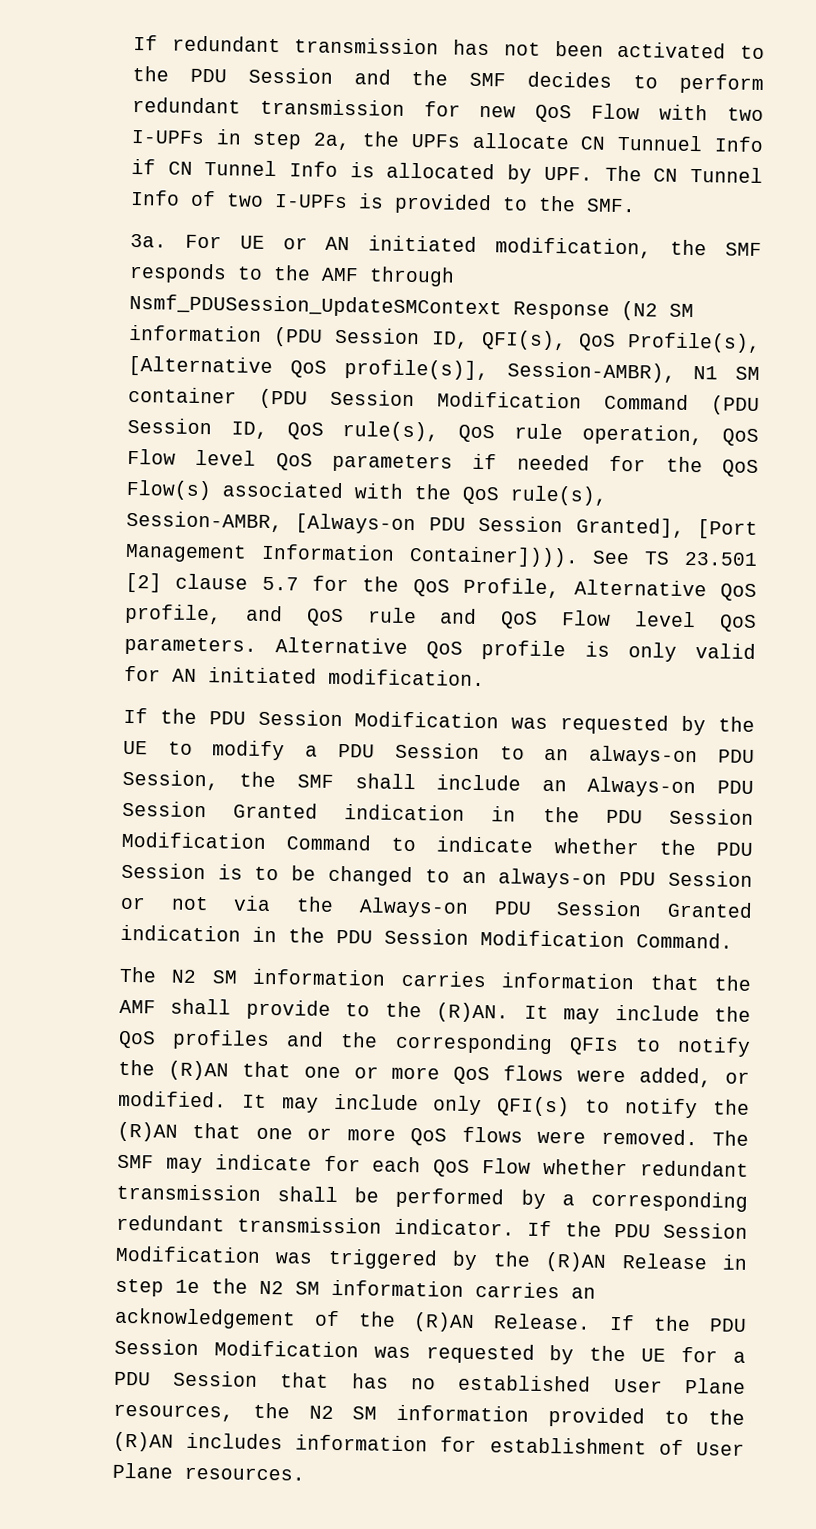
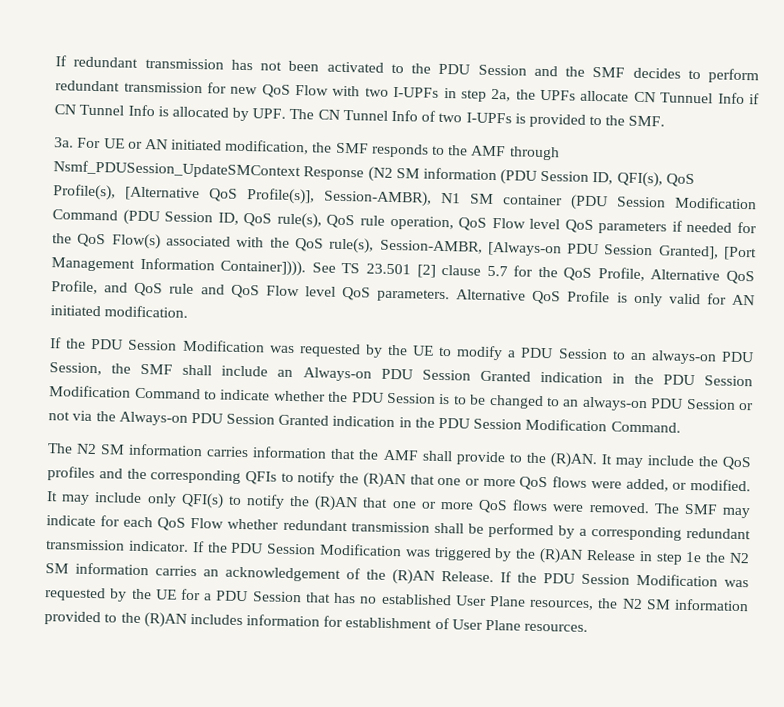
[344,359,490,381] profile(s)], -> [246,188,316,205] Profile(s)],
[123,603,222,625] profile, -> [51,280,99,295] Profile,
[481,640,567,661] profile -> [567,290,611,303] Profile

